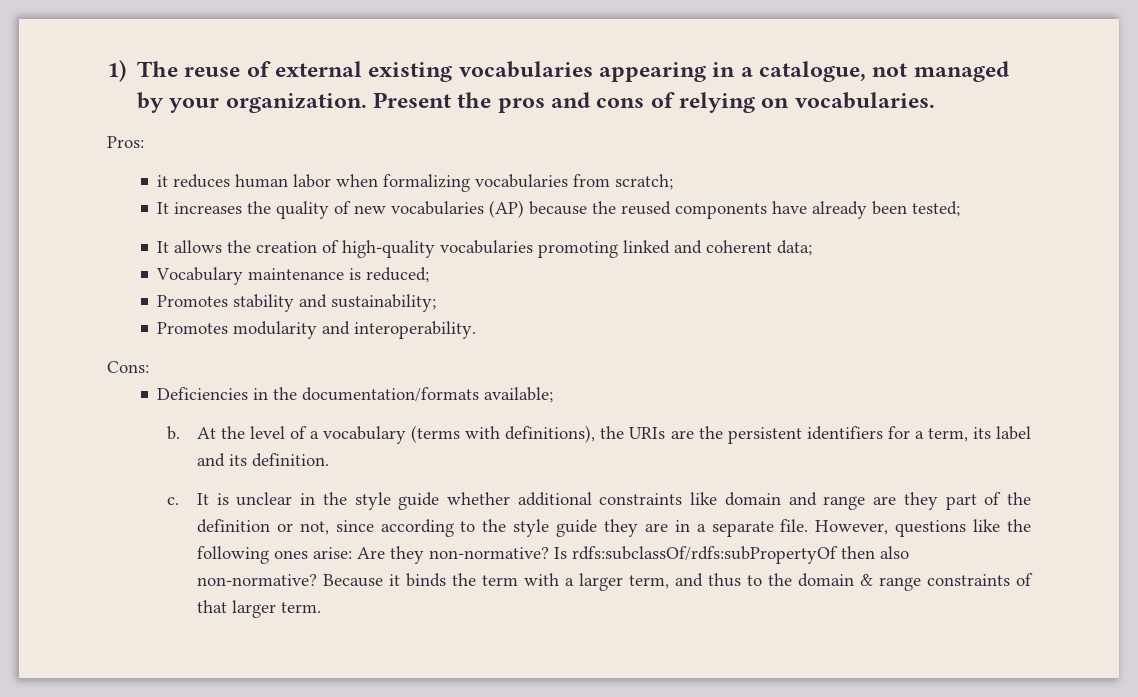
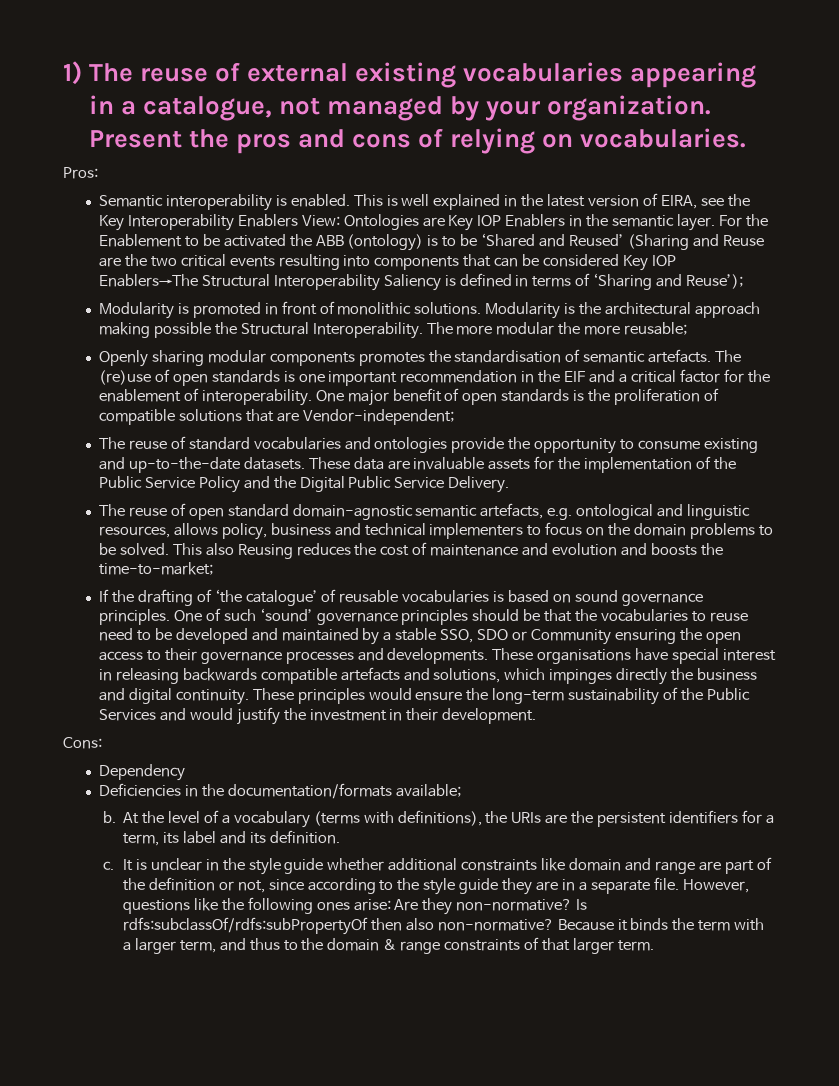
[157,174,674,192] [157,200,961,219] [157,240,813,258] [156,267,430,285] [157,294,437,312] [157,321,477,339] it reduces human labor when formalizing vocabularies from scratch; // It increases the quality of new vocabularies (AP) because the reused components have already been tested; // It allows the creation of high-quality vocabularies promoting linked and coherent data; // Vocabulary maintenance is reduced; // Promotes stability and sustainability; // Promotes modularity and interoperability. -> [98,193,750,211] [98,214,768,231] [98,233,764,251] [98,254,676,271] [98,273,743,291] [98,301,760,319] [98,322,688,339] [98,349,742,367] [98,369,770,386] [98,388,719,406] [98,409,454,425] [98,436,758,454] [98,456,736,473] [98,476,510,493] [98,503,750,520] [98,522,773,540] [98,542,723,559] [98,562,213,575] [98,589,703,606] [98,608,748,625] [98,628,741,645] [98,648,776,664] [98,667,757,685] [98,687,750,705] [98,707,537,725] Semantic interoperability is enabled. This is well explained in the latest version of EIRA, see the Key Interoperability Enablers View: Ontologies are Key IOP Enablers in the semantic layer. For the Enablement to be activated the ABB (ontology) is to be ‘Shared and Reused’ (Sharing and Reuse are the two critical events resulting into components that can be considered Key IOP Enablers→The Structural Interoperability Saliency is defined in terms of ‘Sharing and Reuse’); // Modularity is promoted in front of monolithic solutions. Modularity is the architectural approach making possible the Structural Interoperability. The more modular the more reusable; // Openly sharing modular components promotes the standardisation of semantic artefacts. The (re)use of open standards is one important recommendation in the EIF and a critical factor for the enablement of interoperability. One major benefit of open standards is the proliferation of compatible solutions that are Vendor-independent; // The reuse of standard vocabularies and ontologies provide the opportunity to consume existing and up-to-the-date datasets. These data are invaluable assets for the implementation of the Public Service Policy and the Digital Public Service Delivery. // The reuse of open standard domain-agnostic semantic artefacts, e.g. ontological and linguistic resources, allows policy, business and technical implementers to focus on the domain problems to be solved. This also Reusing reduces the cost of maintenance and evolution and boosts the time-to-market; // If the drafting of ‘the catalogue’ of reusable vocabularies is based on sound governance principles. One of such ‘sound’ governance principles should be that the vocabularies to reuse need to be developed and maintained by a stable SSO, SDO or Community ensuring the open access to their governance processes and developments. These organisations have special interest in releasing backwards compatible artefacts and solutions, which impinges directly the business and digital continuity. These principles would ensure the long-term sustainability of the Public Services and would justify the investment in their development.
(149, 367) none -> [98,764,185,781] // Dependency
[903,492,938,510] they -> (721, 866) none

